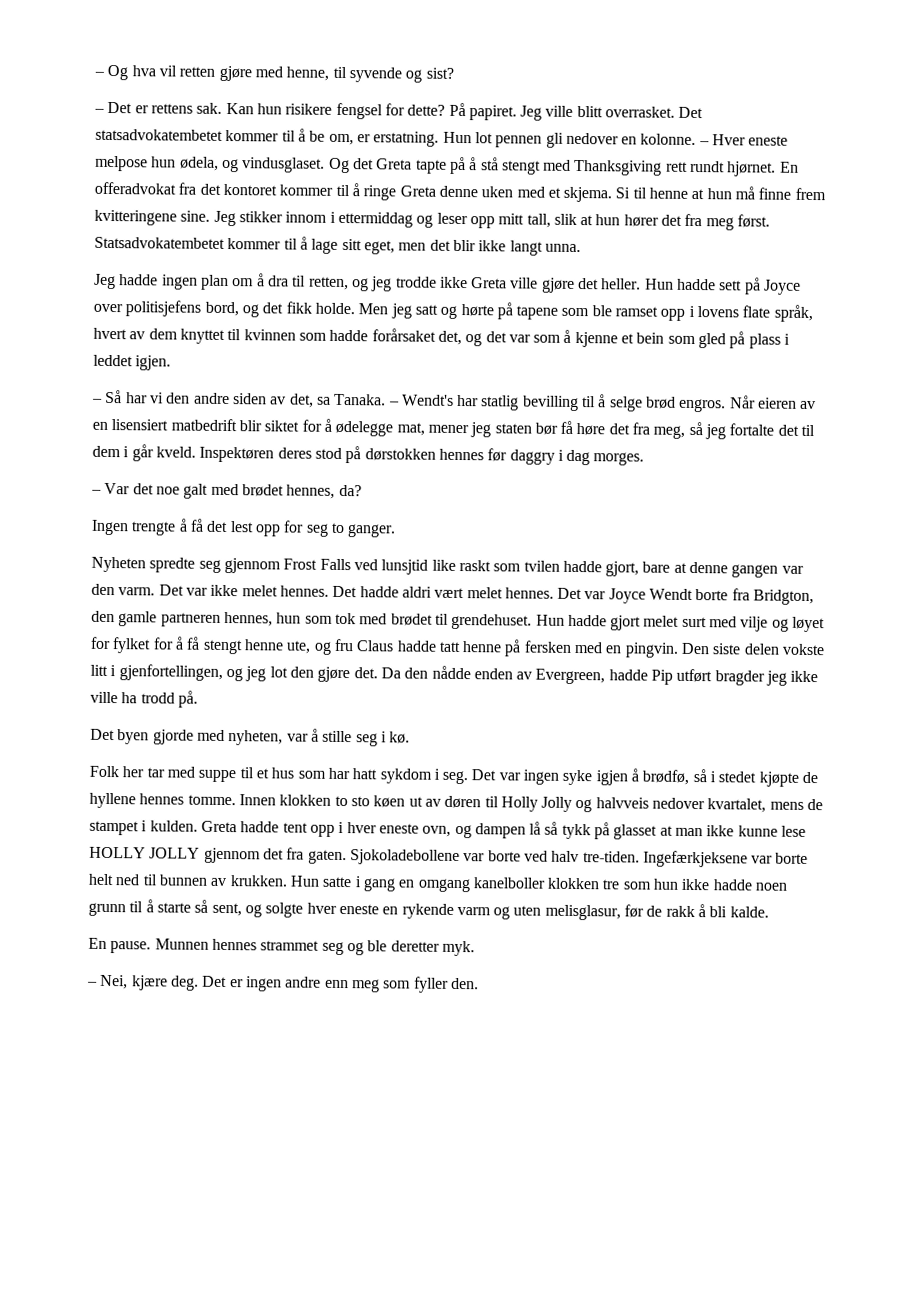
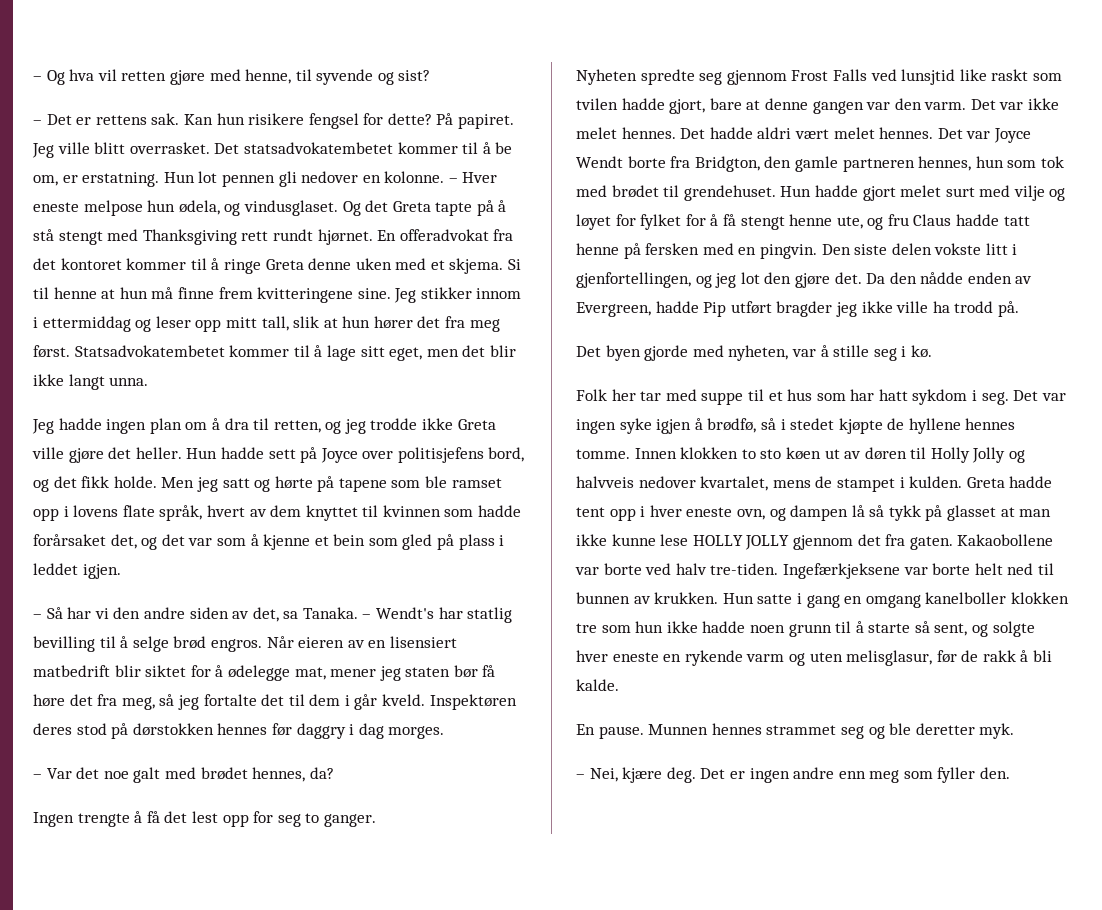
[349,849,460,866] Sjokoladebollene -> [957,534,1054,546] Kakaobollene

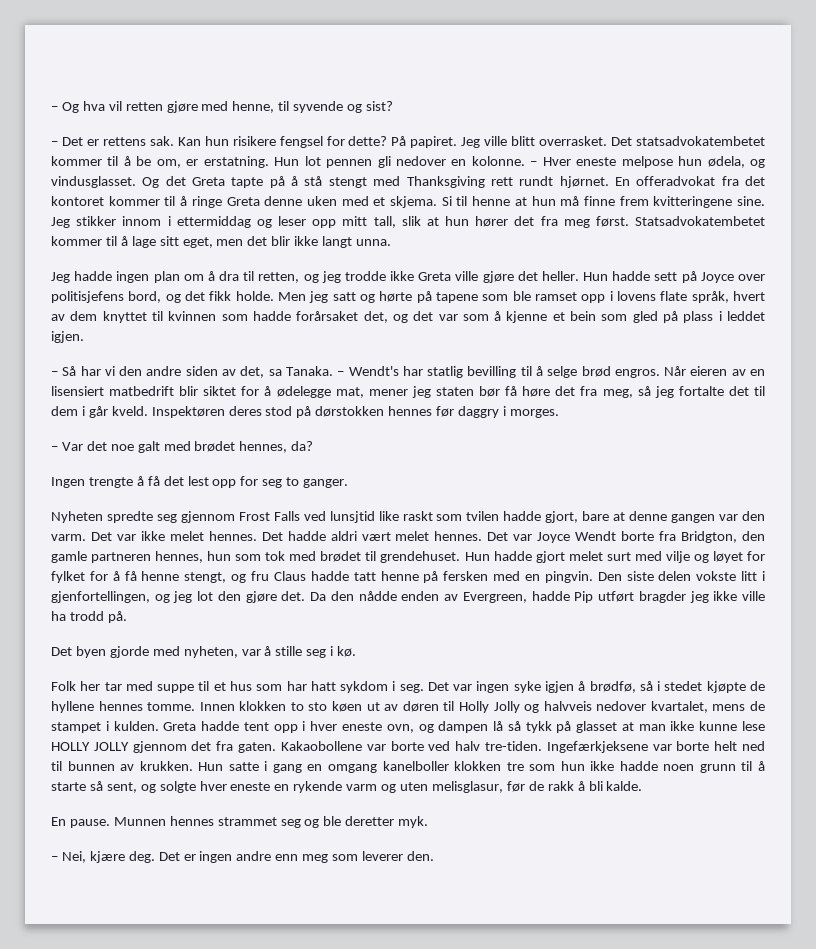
[243,200,338,216] vindusglaset. -> [51,176,136,188] vindusglasset.
[358,723,384,739] dag -> (506, 411) none
[740,214,863,230] stengt henne ute, -> [141,571,227,583] henne stengt,
[937,767,976,783] fyller -> [362,851,404,861] leverer

